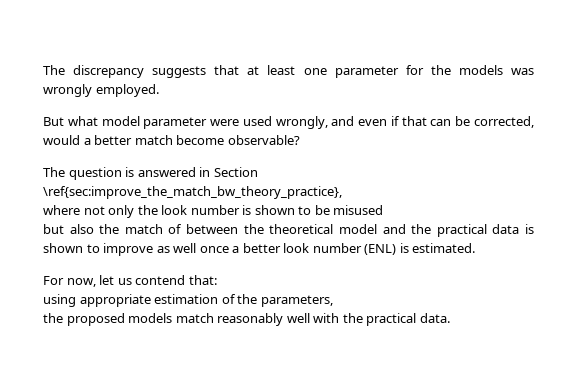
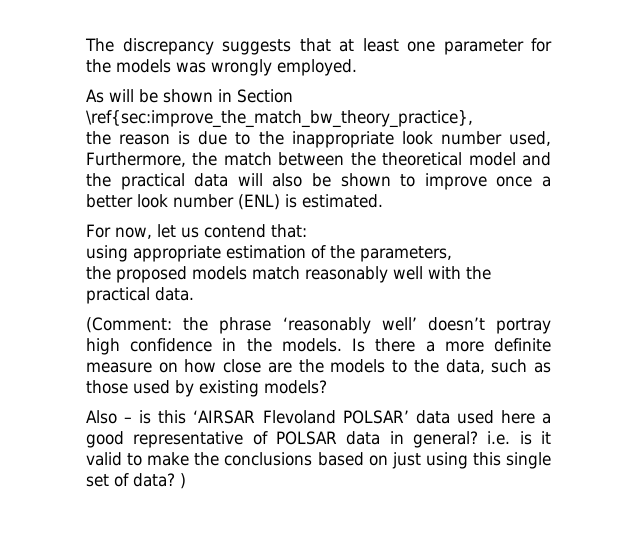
[43,116,534,129] [43,135,300,145] [43,167,258,180] [43,186,342,199] [43,205,384,218] [43,224,94,234] But what model parameter were used wrongly, and even if that can be corrected, would a better match become observable? // The question is answered in Section \ref{sec:improve_the_match_bw_theory_practice}, // where not only the look number is shown to be misused // but also -> [86,89,293,103] [86,110,473,128] [86,131,551,148] [86,152,186,167] As will be shown in Section \ref{sec:improve_the_match_bw_theory_practice}, // the reason is due to the inappropriate look number used, Furthermore,
[168,224,183,234] of -> (272, 159) none
[525,224,535,234] is -> [237,173,331,187] will also be
[156,243,197,253] as well -> (487, 181) none
(450, 318) none -> [86,317,551,334] [86,338,551,355] [86,359,552,374] [86,380,327,397] [86,410,551,424] [86,431,551,448] [86,452,552,469] [86,473,186,489] // (Comment: the phrase ‘reasonably well’ doesn’t portray high confidence in the models. Is there a more definite measure on how close are the models to the data, such as those used by existing models? // Also – is this ‘AIRSAR Flevoland POLSAR’ data used here a good representative of POLSAR data in general? i.e. is it valid to make the conclusions based on just using this single set of data? )

